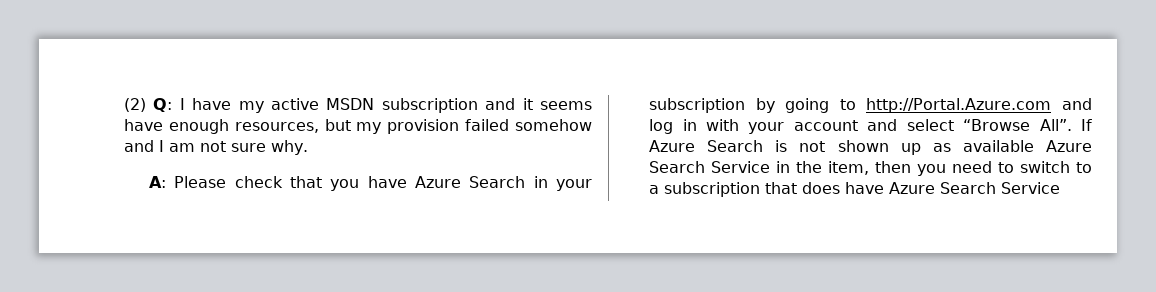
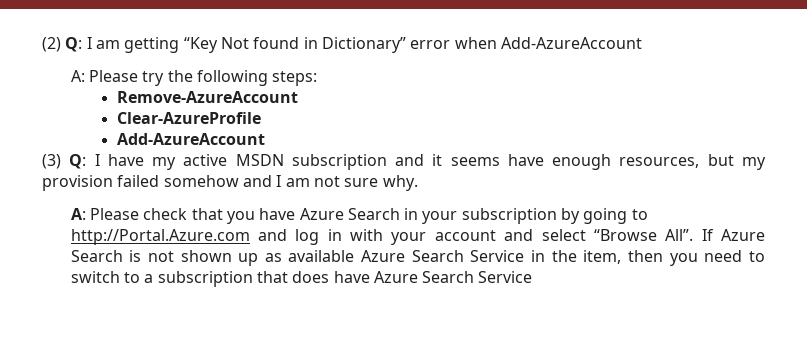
(185, 104) none -> [95,37,642,53] [70,70,318,86] [116,91,298,103] [116,112,261,124] [116,133,265,145] [42,154,100,169] am getting “Key Not found in Dictionary” error when Add-AzureAccount // A: Please try the following steps: // Remove-AzureAccount // Clear-AzureProfile // Add-AzureAccount // (3) Q: I

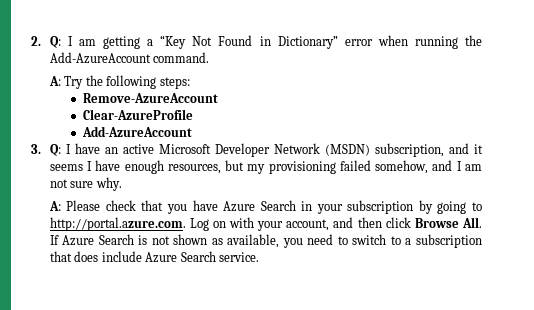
[42,37,61,52] (2) -> [31,36,41,46] 2.
(180, 45) none -> [147,39,154,46] a
[253,37,300,49] found -> [218,35,253,46] Found
[500,37,642,49] [70,70,165,86] Add-AzureAccount // A: Please try -> [414,35,482,49] [49,52,210,64] [48,76,84,89] running the Add-AzureAccount command. // A: Try
[42,154,61,169] (3) -> [31,144,41,154] 3.
[152,154,387,170] my active MSDN subscription -> [104,143,444,157] an active Microsoft Developer Network (MSDN) subscription,
(500, 161) none -> [86,161,92,171] I
[42,175,239,191] provision failed somehow -> [268,160,429,174] provisioning failed somehow,
[70,229,694,245] http://Portal.Azure.com and log in with your account and select “Browse All”. -> [49,217,483,231] http://portal.azure.com. Log on with your account, and then click Browse All.
[238,250,664,266] up as available Azure Search Service in the item, then -> [211,234,280,248] as available,
[333,271,533,283] have Azure Search Service -> [101,251,260,263] include Azure Search service.

